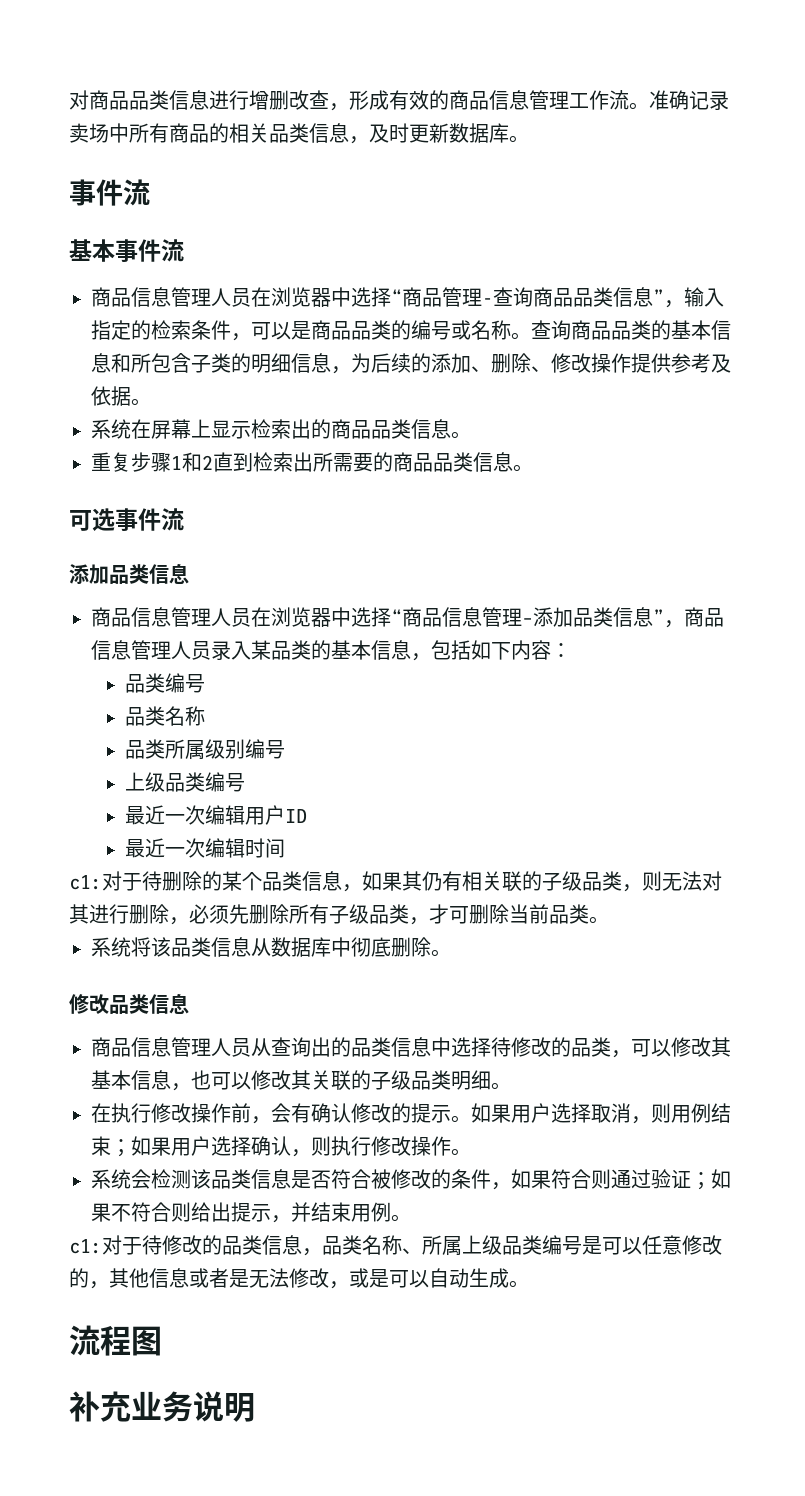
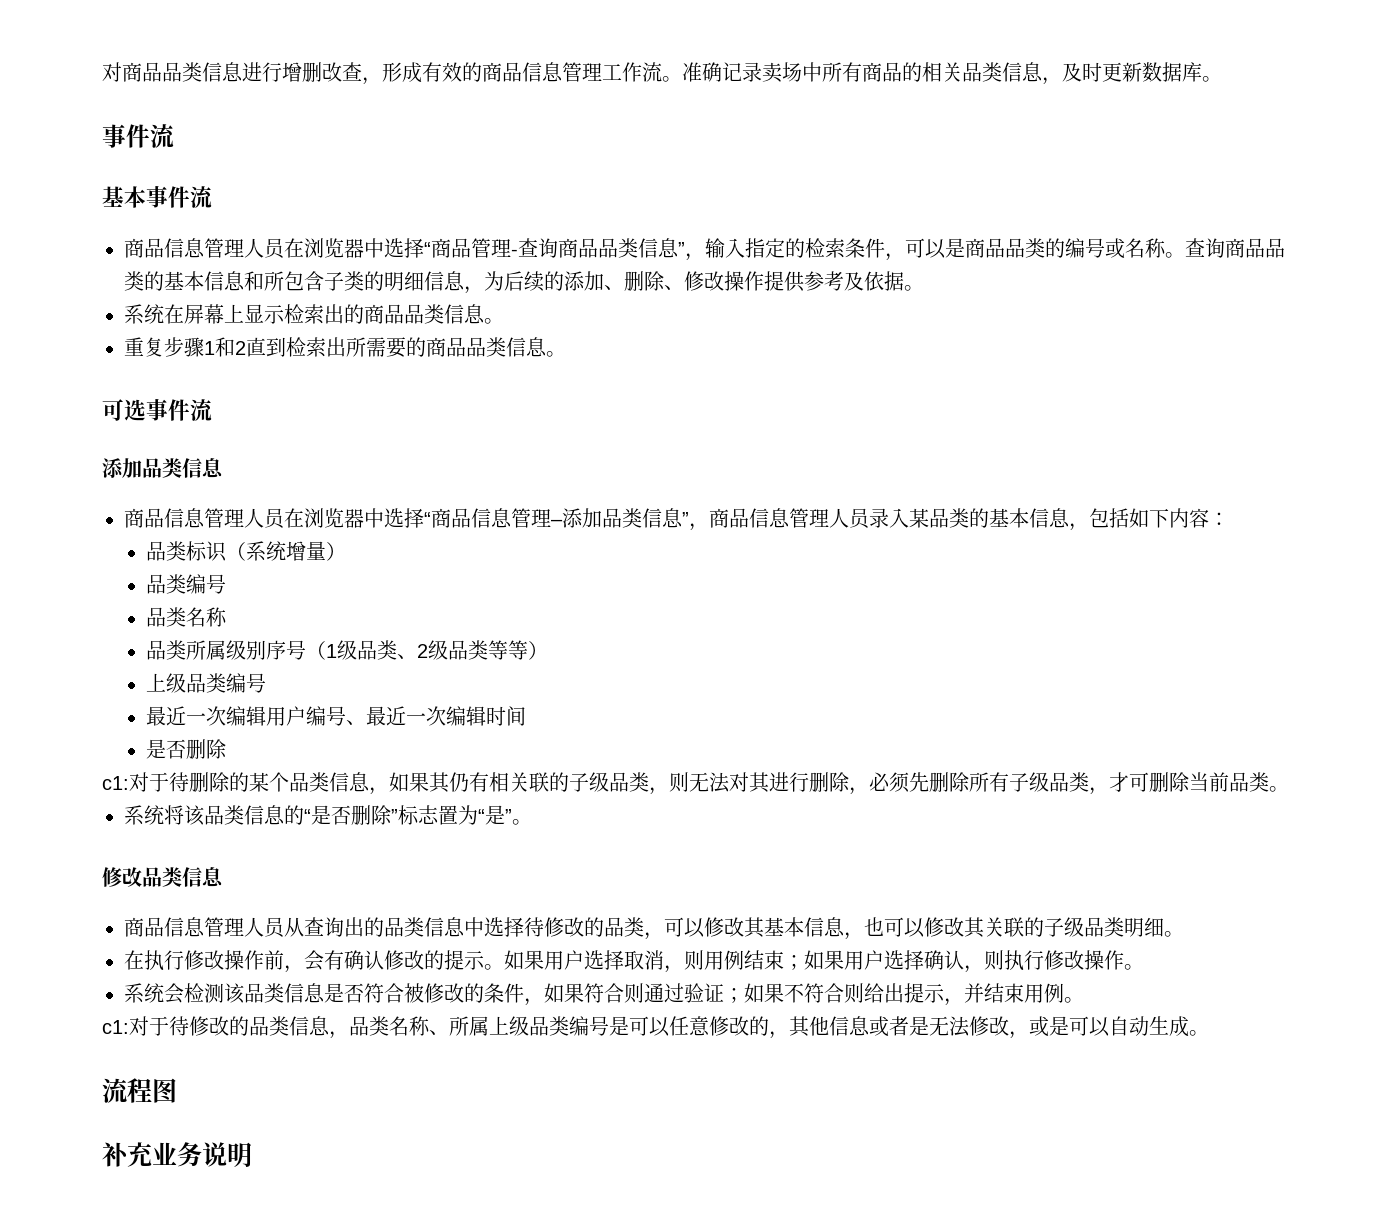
(571, 650) none -> [146,541,347,562] // 品类标识（系统增量）
[244,739,285,759] 编号 -> [266,640,549,660] 序号（1级品类、2级品类等等）
[284,809,307,823] ID // -> [306,706,367,726] 编号、
(285, 848) none -> [146,739,228,759] // 是否删除
[251,937,431,957] 从数据库中彻底删除 -> [284,805,512,825] 的“是否删除”标志置为“是”

